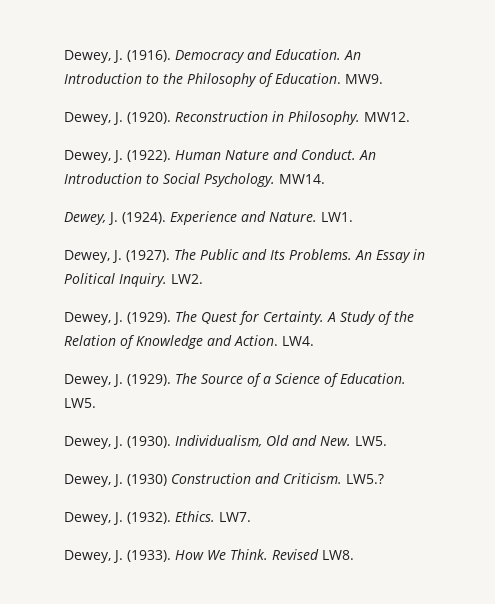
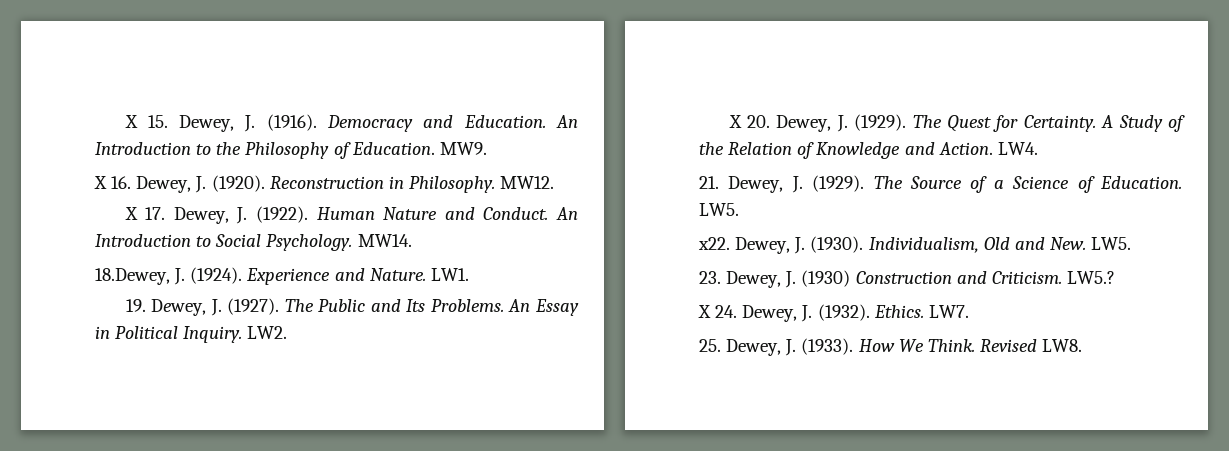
(64, 56) none -> [124,115,168,128] X 15.
(383, 79) none -> [94,176,132,189] X 16.
(410, 117) none -> [124,207,166,220] X 17.
[64,212,106,225] Dewey, -> [95,268,170,285] 18.Dewey,
(353, 217) none -> [125,299,146,312] 19.
(203, 279) none -> [728,115,770,128] X 20.
(314, 341) none -> [699,176,719,189] 21.
(96, 403) none -> [698,237,730,250] x22.
(387, 441) none -> [699,271,721,284] 23.
(384, 479) none -> [698,305,738,318] X 24.
(251, 517) none -> [699,339,721,352] 25.

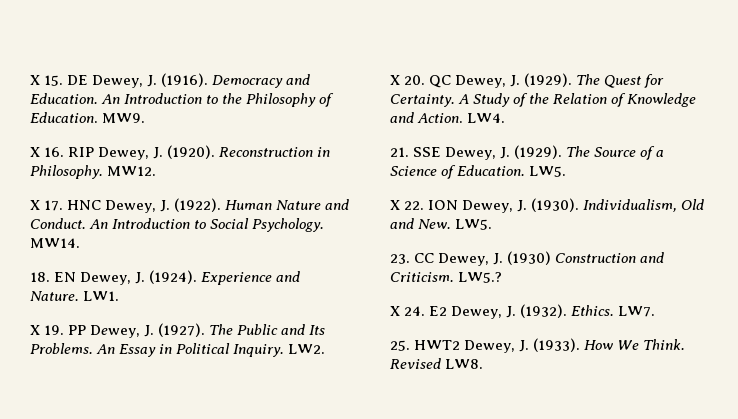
(168, 121) none -> [67,75,89,85] DE
(132, 182) none -> [68,147,95,157] RIP
(166, 213) none -> [67,200,102,210] HNC
[95,268,170,285] 18.Dewey, -> [30,272,132,285] 18. EN Dewey,
[125,299,146,312] 19. -> [30,325,87,335] X 19. PP
(770, 121) none -> [429,75,452,88] QC
(719, 182) none -> [413,147,442,157] SSE
[698,237,730,250] x22. -> [390,200,459,210] X 22. ION
(721, 277) none -> [414,253,435,263] CC
(738, 311) none -> [429,306,448,316] E2
(721, 345) none -> [414,340,461,350] HWT2

